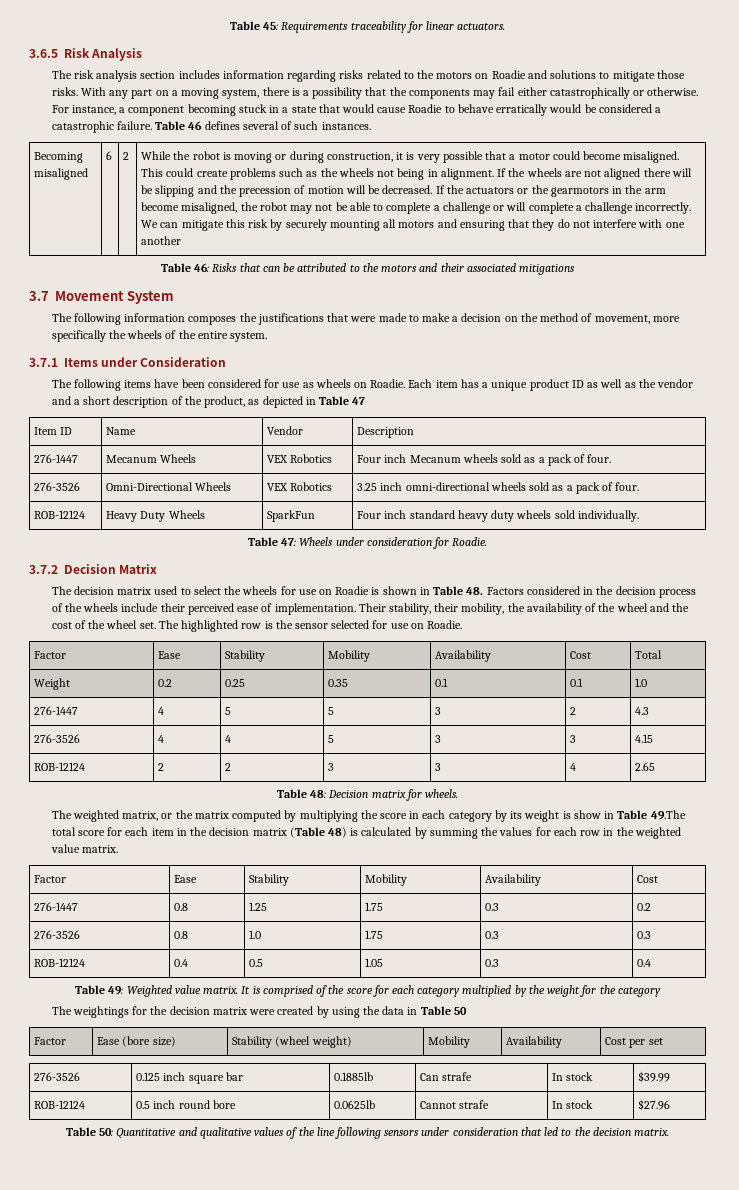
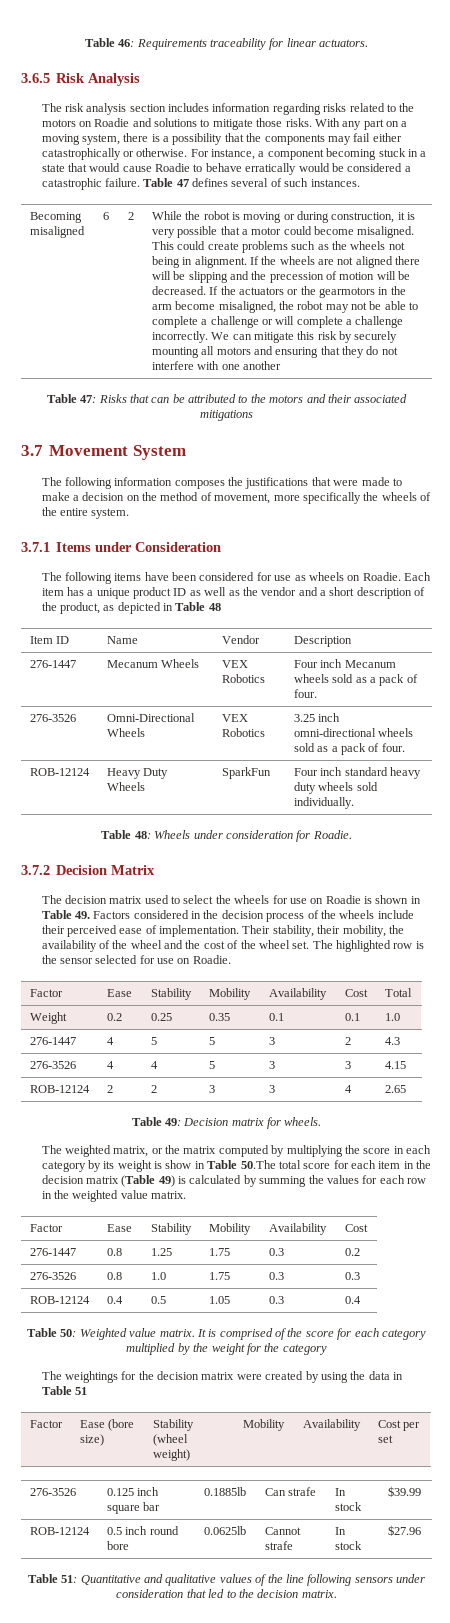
[229,21,279,30] Table 45: -> [84,38,135,47] Table 46:
[188,121,203,130] 46 -> [176,179,189,187] 47
[194,263,210,272] 46: -> [80,395,97,403] 47:
[352,397,366,405] 47 -> [208,603,221,611] 48
[281,538,297,546] 47: -> [134,831,151,839] 48:
[466,587,484,595] 48. -> [74,911,90,919] 49.
[310,790,327,798] 48: -> [164,1118,181,1126] 49:
[650,810,686,820] 49.The -> [240,1160,276,1169] 50.The
[327,827,347,838] 48) -> [158,1175,175,1187] 49)
[108,986,124,995] 49: -> [60,1329,77,1337] 50:
[453,1007,467,1015] 50 -> [74,1387,87,1395] 51
[99,1128,114,1136] 50: -> [61,1575,78,1583] 51:

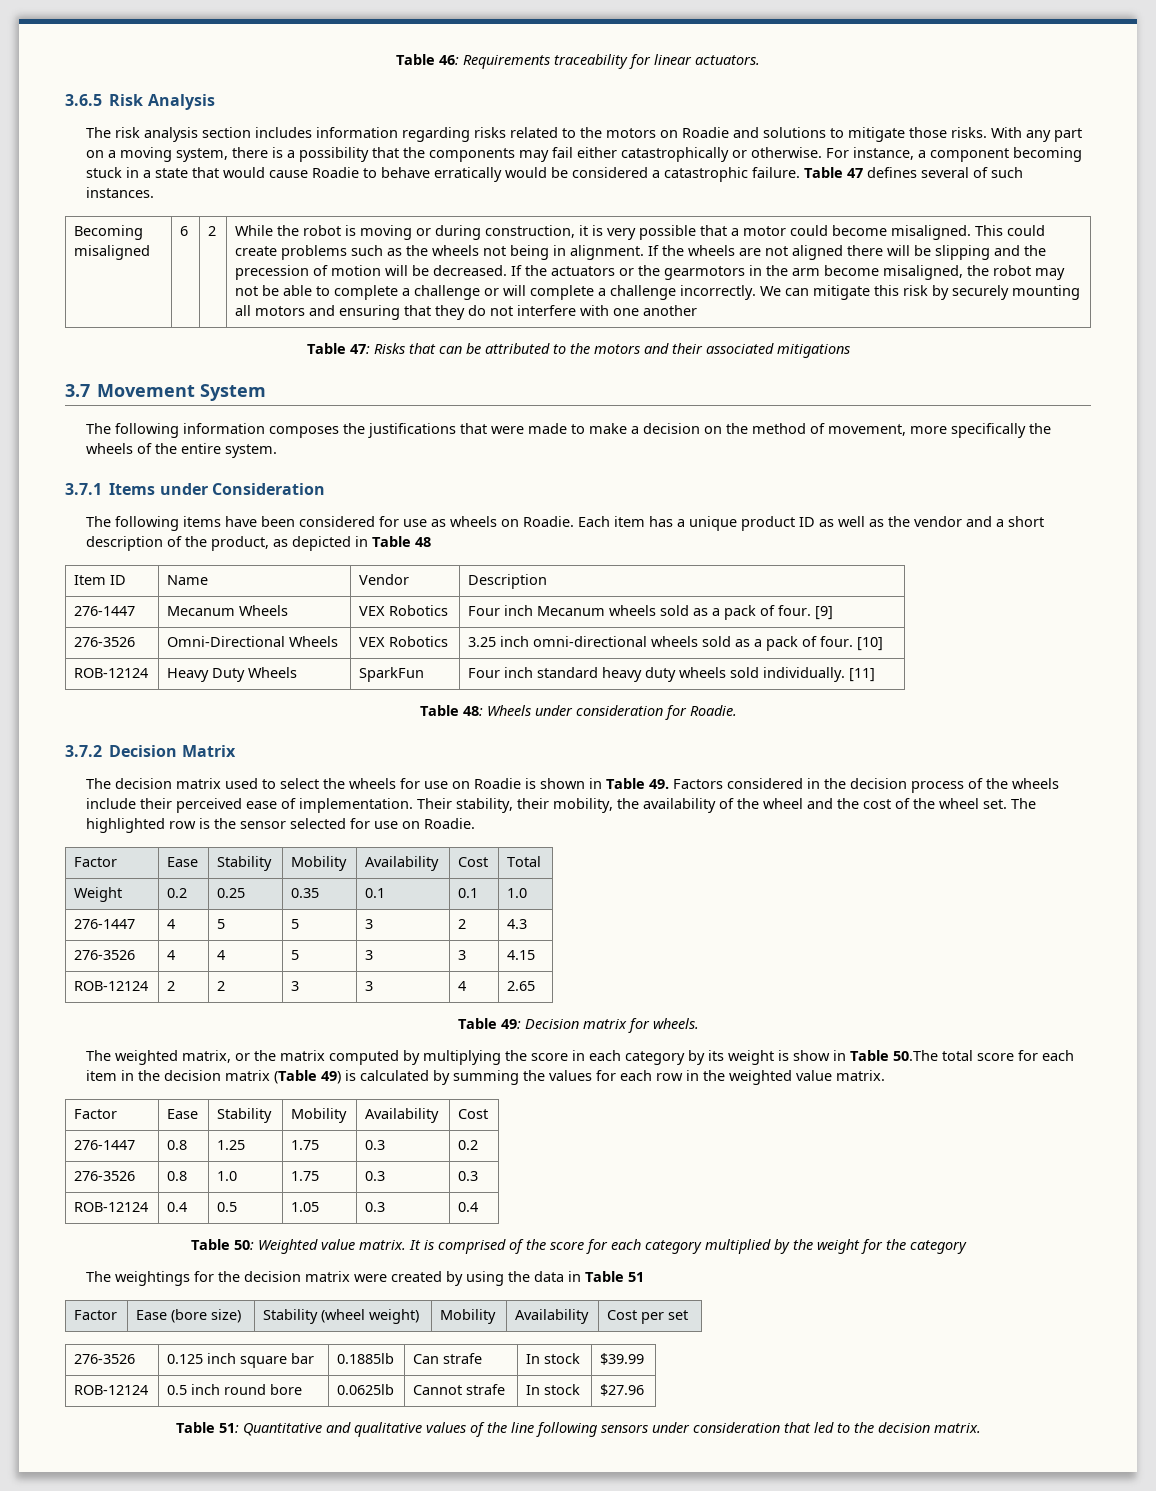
(317, 693) none -> [815,606,834,620] [9]
(405, 747) none -> [857,637,884,651] [10]
(354, 803) none -> [849,668,876,682] [11]

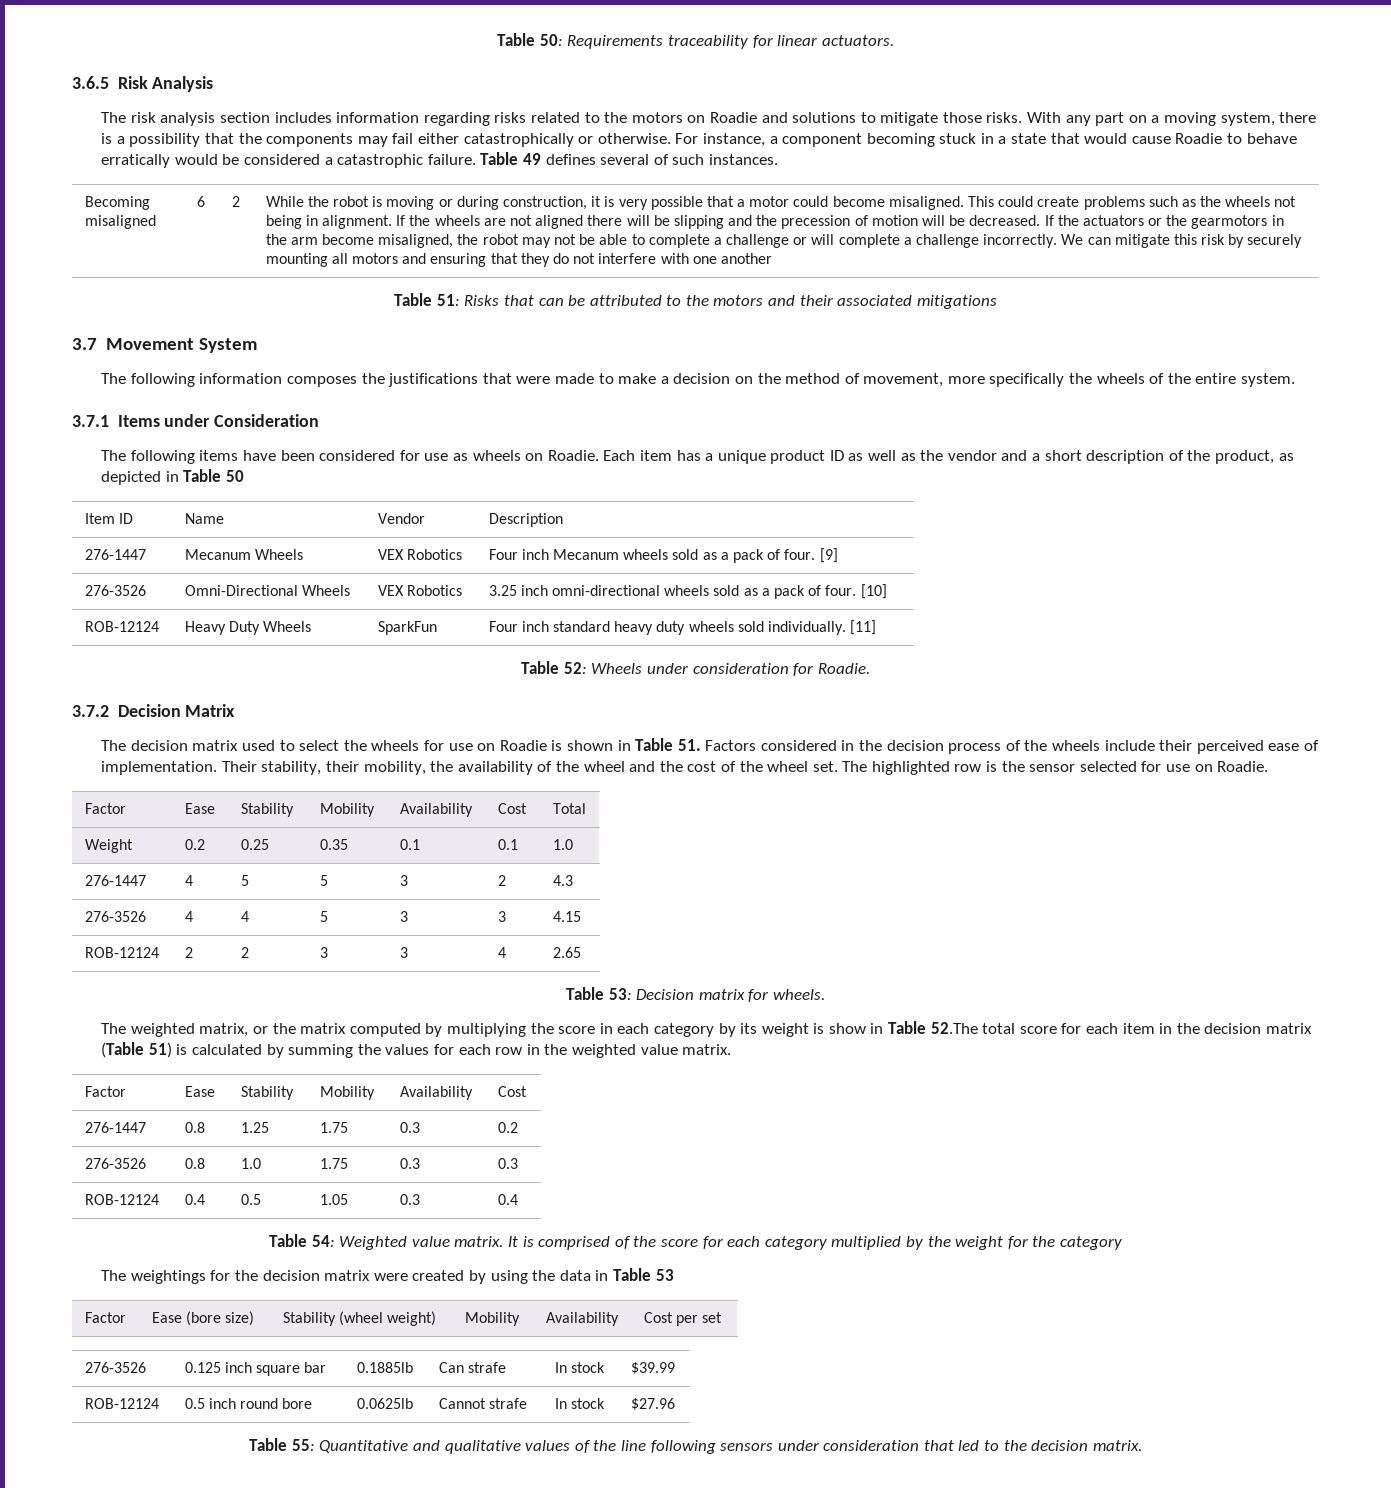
[396,54,459,65] Table 46: -> [497,33,563,46] Table 50:
[847,168,864,178] 47 -> [522,153,541,165] 49
[349,344,370,354] 47: -> [436,294,460,306] 51:
[415,537,432,547] 48 -> [226,470,245,482] 50
[462,706,483,716] 48: -> [563,662,587,674] 52:
[649,779,670,789] 49. -> [677,739,701,751] 51.
[500,1019,521,1029] 49: -> [608,988,632,1000] 53:
[893,1050,939,1061] 50.The -> [930,1022,978,1034] 52.The
[321,1071,342,1084] 49) -> [148,1042,172,1058] 51)
[233,1240,254,1250] 50: -> [311,1235,335,1247] 54:
[628,1272,645,1282] 51 -> [655,1269,674,1281] 53
[218,1423,239,1433] 51: -> [291,1439,315,1451] 55:

